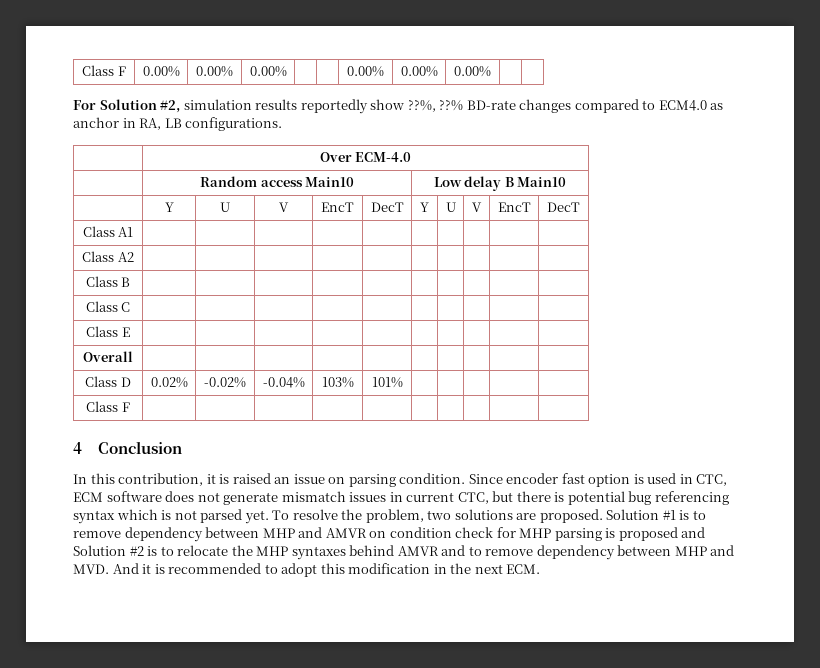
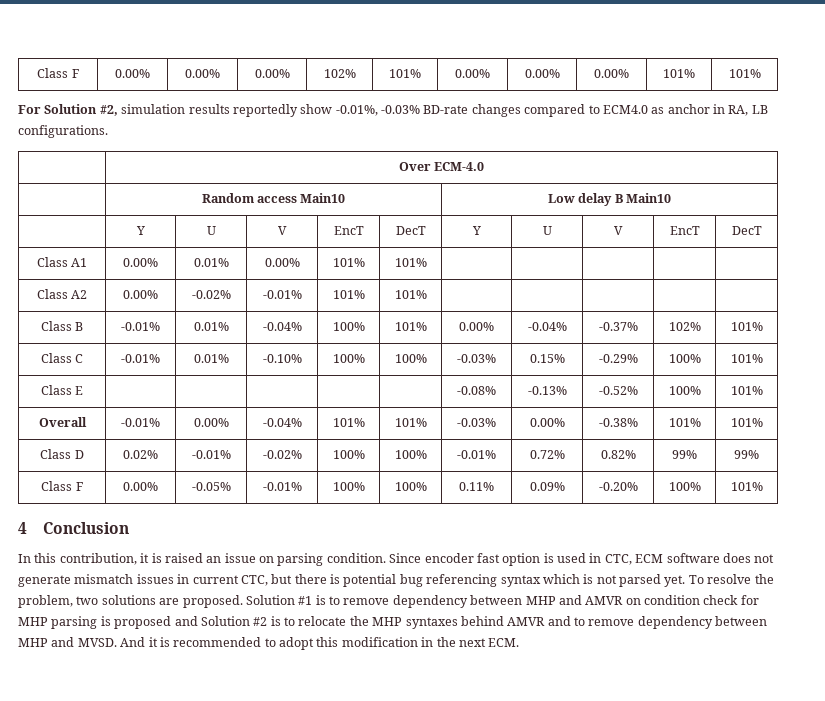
[347,66,384,77] [400,66,438,77] [454,66,491,77] | | 0.00% | 0.00% | 0.00% | | -> [323,69,356,78] [389,69,421,78] [455,69,490,78] [524,69,560,78] [594,69,629,78] [663,69,695,78] [728,69,761,78] 102% | 101% | 0.00% | 0.00% | 0.00% | 101% | 101%
[407,100,464,112] ??%, ??% -> [335,105,420,116] -0.01%, -0.03%
[82,251,134,262] [85,276,131,287] [85,301,131,312] [86,326,130,337] [83,351,133,362] | | | | | | | | | // Class A2 | | | | | | | | | | // Class B | | | | | | | | | | // Class C | | | | | | | | | | // Class E | | | | | | | | | | // Overall | | | | | | | | | | -> [123,258,158,267] [193,258,229,267] [264,258,300,267] [332,258,365,267] [394,258,427,267] [36,289,88,299] [123,290,158,299] [191,290,231,299] [262,290,302,299] [332,290,365,299] [394,290,427,299] [40,321,84,331] [121,322,160,331] [193,322,229,331] [262,322,302,331] [332,322,365,331] [394,322,427,331] [459,322,494,331] [527,322,567,331] [598,322,638,331] [668,322,701,331] [730,322,763,331] [40,353,84,363] [121,354,160,363] [193,354,229,363] [262,354,302,363] [332,354,365,363] [394,354,427,363] [457,354,496,363] [529,354,565,363] [598,354,638,363] [668,354,701,363] [730,354,763,363] [40,385,84,395] [457,386,496,395] [527,386,567,395] [598,386,638,395] [668,386,701,395] [730,386,763,395] [38,417,87,427] [121,418,160,427] [193,418,229,427] [262,418,302,427] [332,418,365,427] [394,418,427,427] [457,418,496,427] [529,418,565,427] [598,418,638,427] [668,418,701,427] [730,418,763,427] 0.00% | 0.01% | 0.00% | 101% | 101% | | | | | // Class A2 | 0.00% | -0.02% | -0.01% | 101% | 101% | | | | | // Class B | -0.01% | 0.01% | -0.04% | 100% | 101% | 0.00% | -0.04% | -0.37% | 102% | 101% // Class C | -0.01% | 0.01% | -0.10% | 100% | 100% | -0.03% | 0.15% | -0.29% | 100% | 101% // Class E | | | | | | -0.08% | -0.13% | -0.52% | 100% | 101% // Overall | -0.01% | 0.00% | -0.04% | 101% | 101% | -0.03% | 0.00% | -0.38% | 101% | 101%
[204,377,246,388] [262,377,305,388] [321,377,354,388] [371,377,403,388] [86,401,130,412] | -0.02% | -0.04% | 103% | 101% | | | | | // Class F | | | | | | | | | | -> [191,450,231,459] [262,450,302,459] [332,450,365,459] [394,450,427,459] [457,450,496,459] [529,450,565,459] [600,450,636,459] [672,450,697,459] [734,450,759,459] [41,481,83,491] [123,482,158,491] [191,482,231,491] [262,482,302,491] [332,482,365,491] [394,482,427,491] [459,482,494,491] [529,482,565,491] [598,482,638,491] [668,482,701,491] [730,482,763,491] | -0.01% | -0.02% | 100% | 100% | -0.01% | 0.72% | 0.82% | 99% | 99% // Class F | 0.00% | -0.05% | -0.01% | 100% | 100% | 0.11% | 0.09% | -0.20% | 100% | 101%
[73,564,109,574] MVD. -> [77,638,117,647] MVSD.

